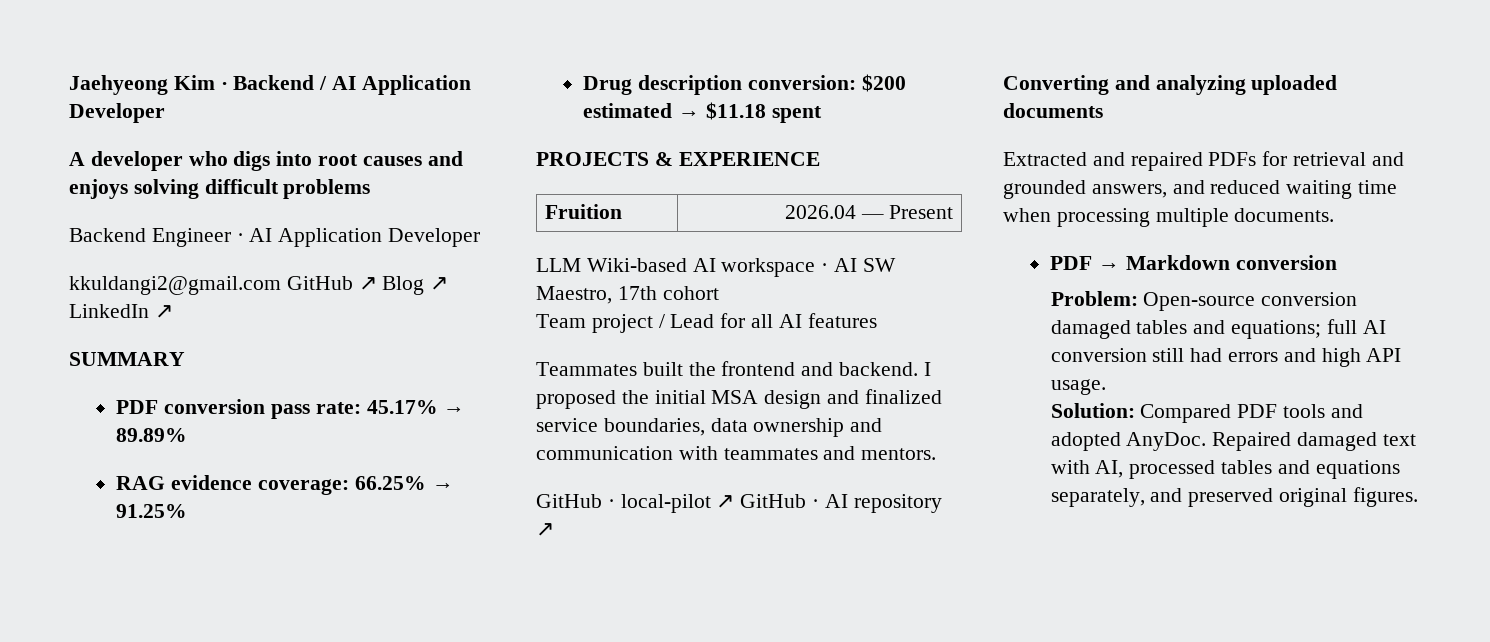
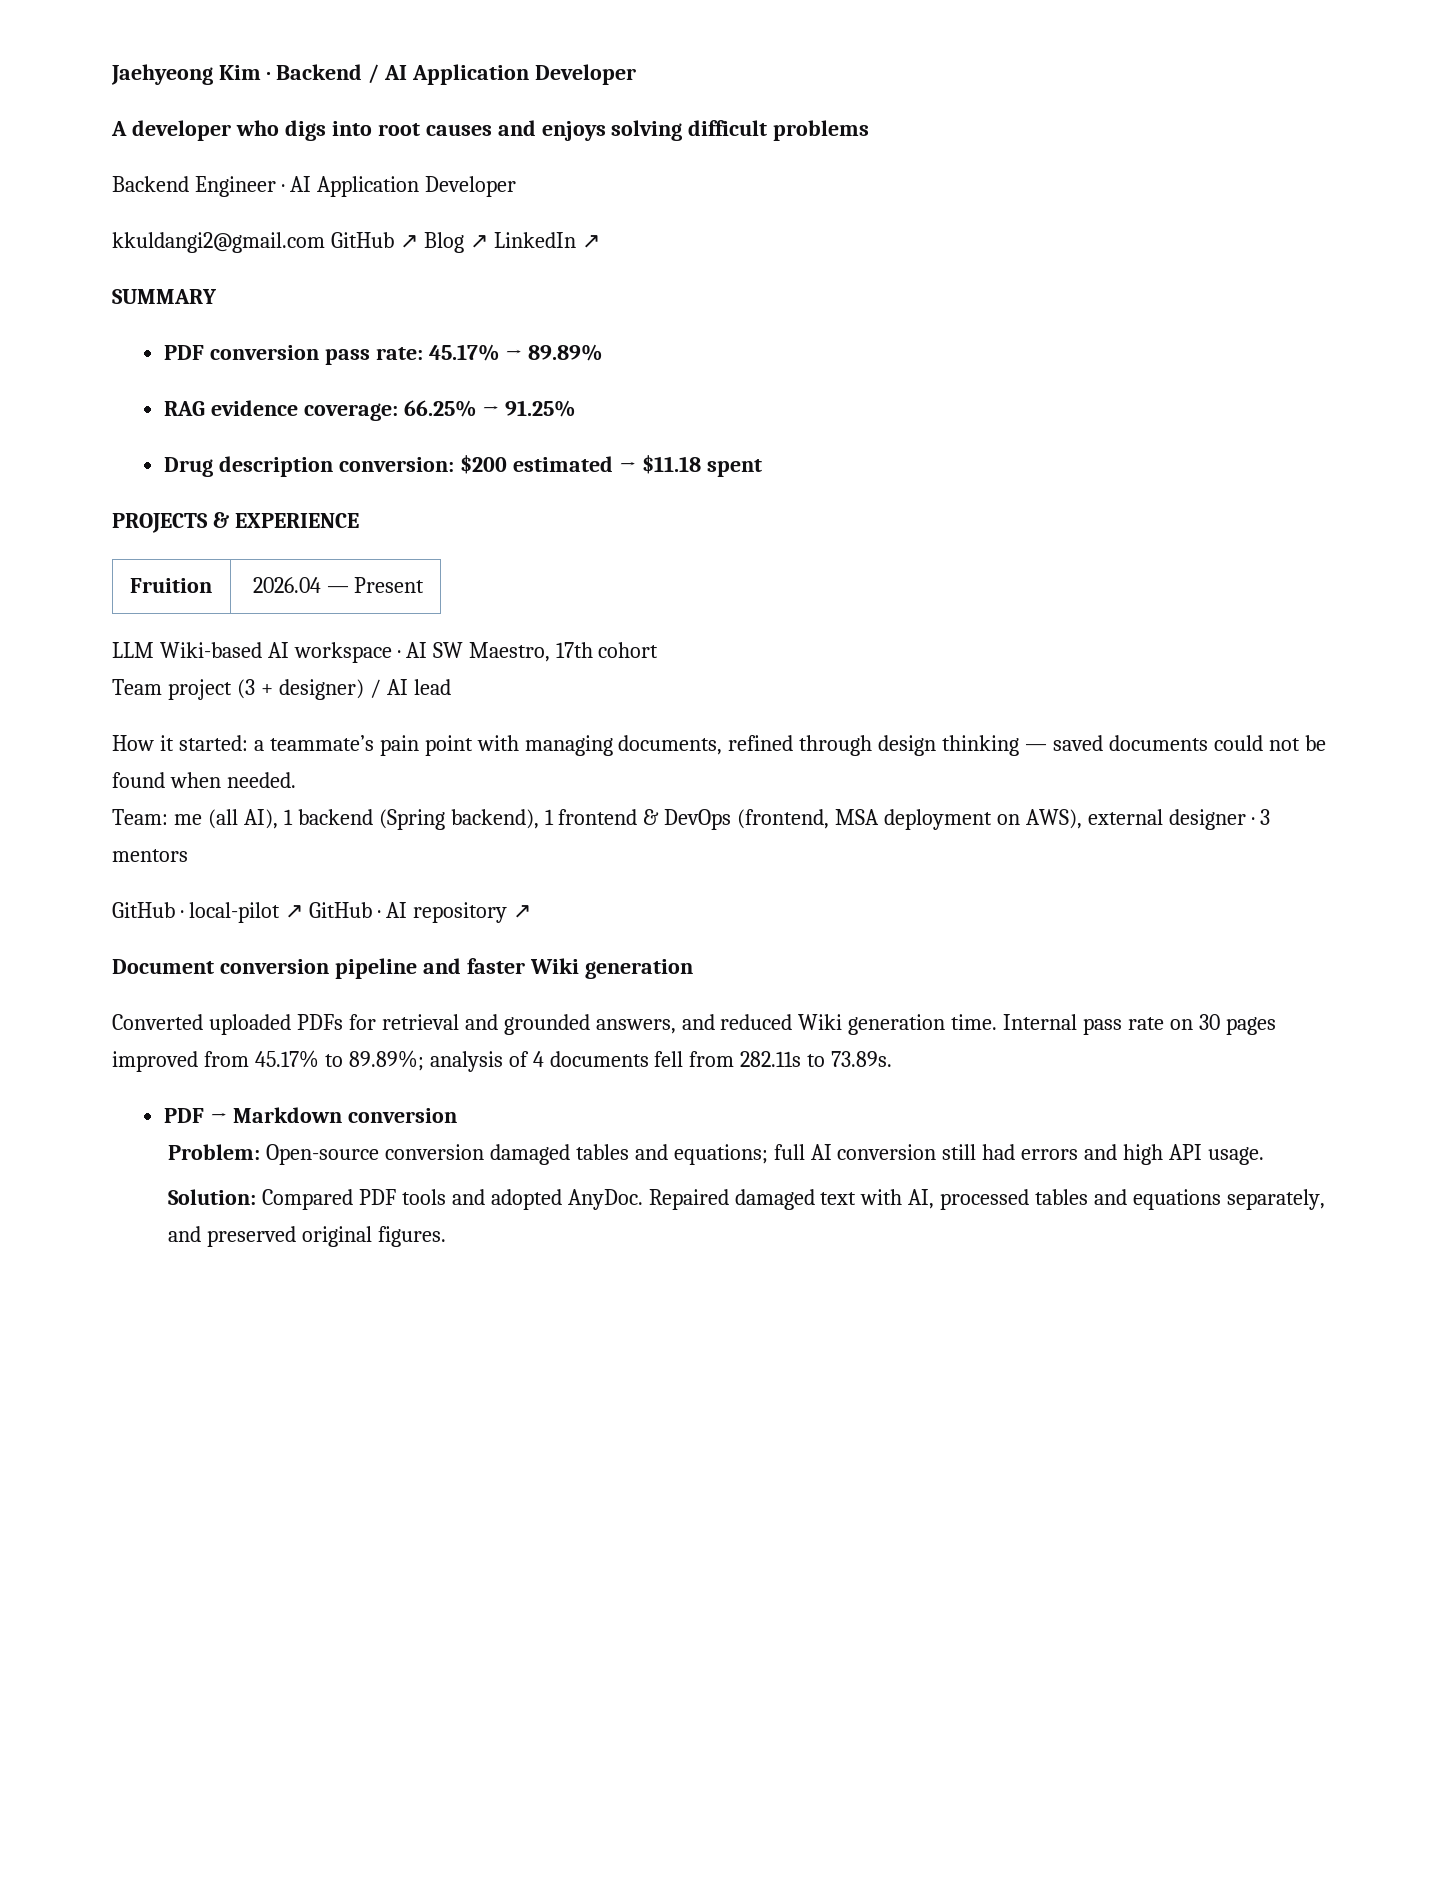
[658,313,877,328] [536,361,931,376] [536,389,942,409] [536,418,883,437] [536,446,937,460] / Lead for all AI features // Teammates built the frontend and backend. I proposed the initial MSA design and finalized service boundaries, data ownership and communication with teammates and mentors. -> [236,679,451,700] [112,735,1326,756] [112,772,296,788] [112,809,1270,830] [112,849,188,862] (3 + designer) / AI lead // How it started: a teammate’s pain point with managing documents, refined through design thinking — saved documents could not be found when needed. // Team: me (all AI), 1 backend (Spring backend), 1 frontend & DevOps (frontend, MSA deployment on AWS), external designer · 3 mentors
[1003,75,1338,95] [1003,103,1103,118] [1003,152,1203,171] Converting and analyzing uploaded documents // Extracted and repaired -> [112,958,693,979] [112,1014,291,1035] Document conversion pipeline and faster Wiki generation // Converted uploaded
[1286,180,1398,199] [1003,208,1335,227] waiting time when processing multiple documents. -> [798,1014,1276,1035] [112,1050,893,1072] Wiki generation time. Internal pass rate on 30 pages improved from 45.17% to 89.89%; analysis of 4 documents fell from 282.11s to 73.89s.

